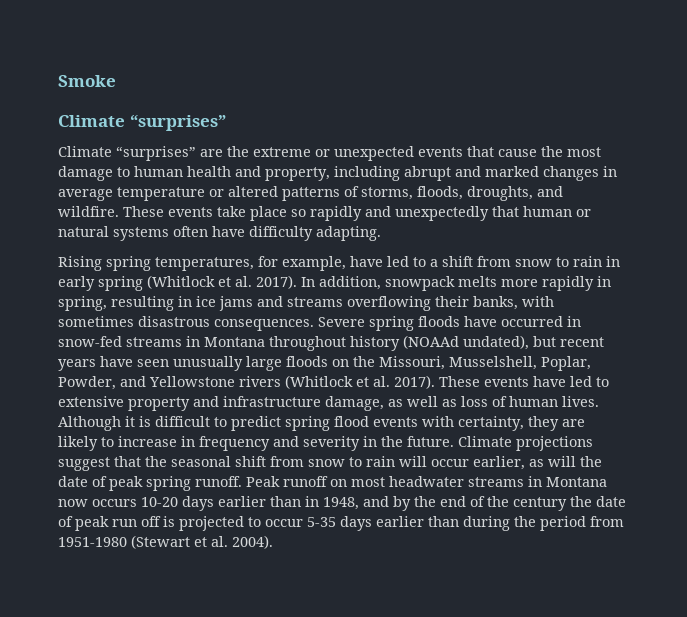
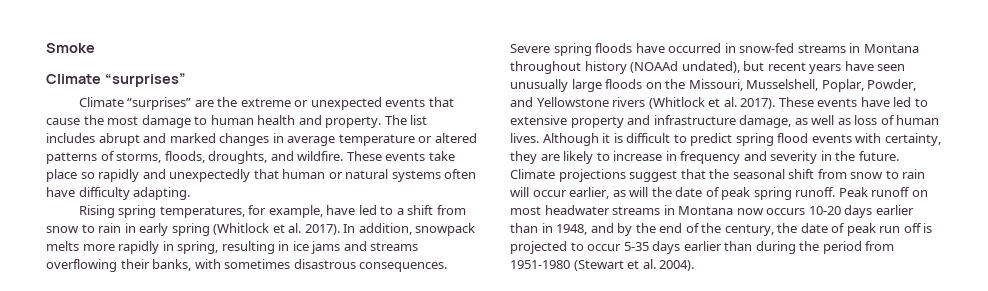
[265,166,400,181] property, including -> [325,115,428,128] [46,133,95,143] property. The list includes
[513,497,567,511] century -> [724,224,774,236] century,

